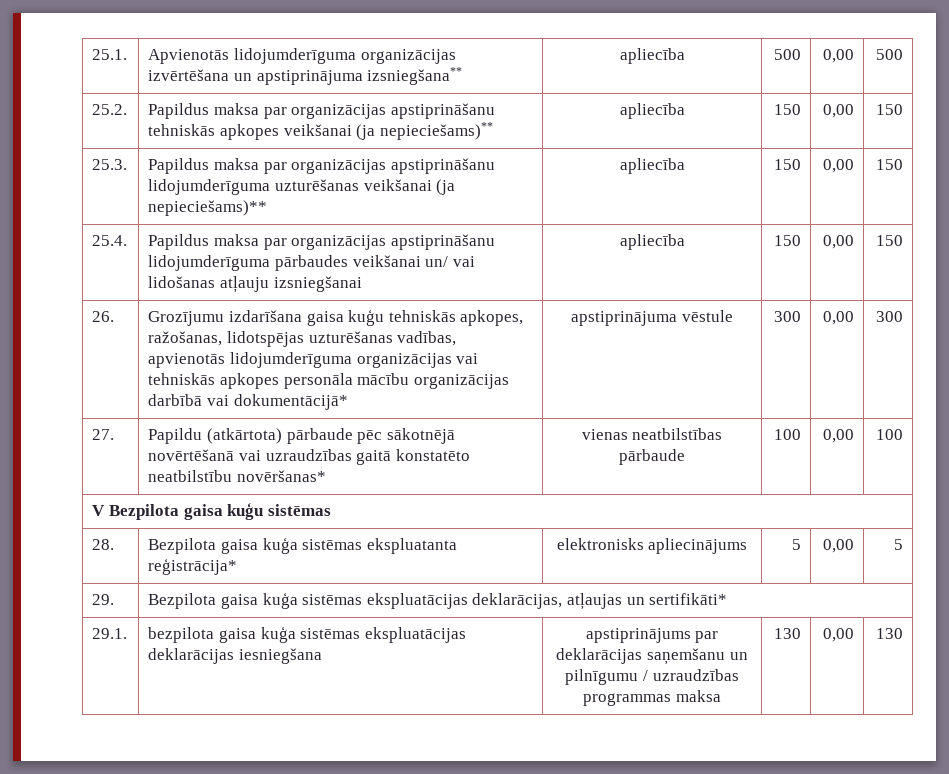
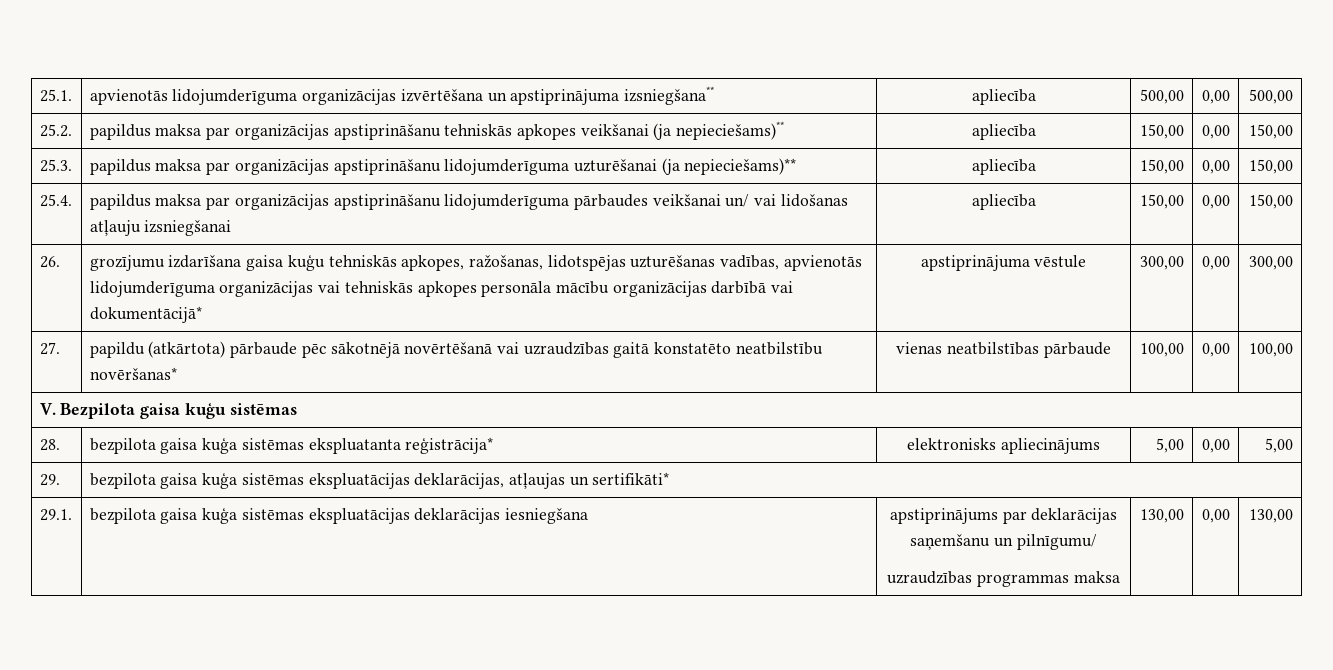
[148,49,230,64] Apvienotās -> [89,89,168,105] apvienotās
[773,49,801,60] [822,49,854,63] [875,49,903,60] 500 | 0,00 | 500 -> [1140,89,1185,104] [1202,90,1231,104] [1249,89,1294,104] 500,00 | 0,00 | 500,00
[148,103,210,119] Papildus -> [89,124,151,140] papildus
[773,104,801,115] [822,104,854,118] [875,104,903,115] 150 | 0,00 | 150 -> [1140,124,1185,139] [1202,125,1231,139] [1249,124,1294,139] 150,00 | 0,00 | 150,00
[148,158,495,174] [148,179,456,195] [148,200,268,216] [619,158,685,174] [773,159,801,170] [822,159,854,173] [875,159,903,170] Papildus maksa par organizācijas apstiprināšanu lidojumderīguma uzturēšanas veikšanai (ja nepieciešams)** | apliecība | 150 | 0,00 | 150 -> [89,158,797,175] [971,159,1036,175] [1140,159,1185,174] [1202,160,1231,174] [1249,159,1294,174] papildus maksa par organizācijas apstiprināšanu lidojumderīguma uzturēšanai (ja nepieciešams)** | apliecība | 150,00 | 0,00 | 150,00
[148,234,210,250] Papildus -> [89,194,151,210] papildus
[773,235,801,246] [822,235,854,249] [875,235,903,246] 150 | 0,00 | 150 -> [1140,194,1185,209] [1202,195,1231,209] [1249,194,1294,209] 150,00 | 0,00 | 150,00
[148,311,225,326] Grozījumu -> [89,255,165,271] grozījumu
[773,311,801,322] [822,311,854,325] [875,311,903,322] 300 | 0,00 | 300 -> [1140,256,1185,270] [1202,256,1231,270] [1249,256,1294,270] 300,00 | 0,00 | 300,00
[148,428,203,444] Papildu -> [89,342,145,358] papildu
[773,429,801,440] [822,429,854,443] [875,429,903,440] [92,505,106,516] 100 | 0,00 | 100 // V -> [1140,343,1185,357] [1202,343,1231,357] [1249,343,1294,357] [39,403,56,415] 100,00 | 0,00 | 100,00 // V.
[148,538,217,554] Bezpilota -> [89,438,156,454] bezpilota
[791,539,801,550] [822,539,854,553] [893,539,903,550] 5 | 0,00 | 5 -> [1156,438,1185,453] [1202,439,1231,453] [1265,438,1294,453] 5,00 | 0,00 | 5,00
[148,593,217,609] Bezpilota -> [89,473,156,489] bezpilota
[565,669,648,685] pilnīgumu / -> [1016,534,1097,550] pilnīgumu/ //
[773,628,801,639] [822,628,854,642] [875,628,903,639] 130 | 0,00 | 130 -> [1140,509,1185,523] [1202,509,1231,523] [1249,509,1294,523] 130,00 | 0,00 | 130,00

